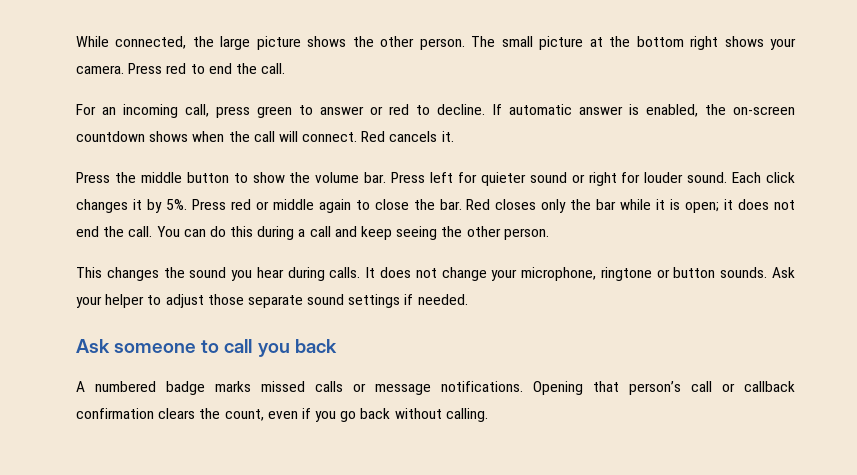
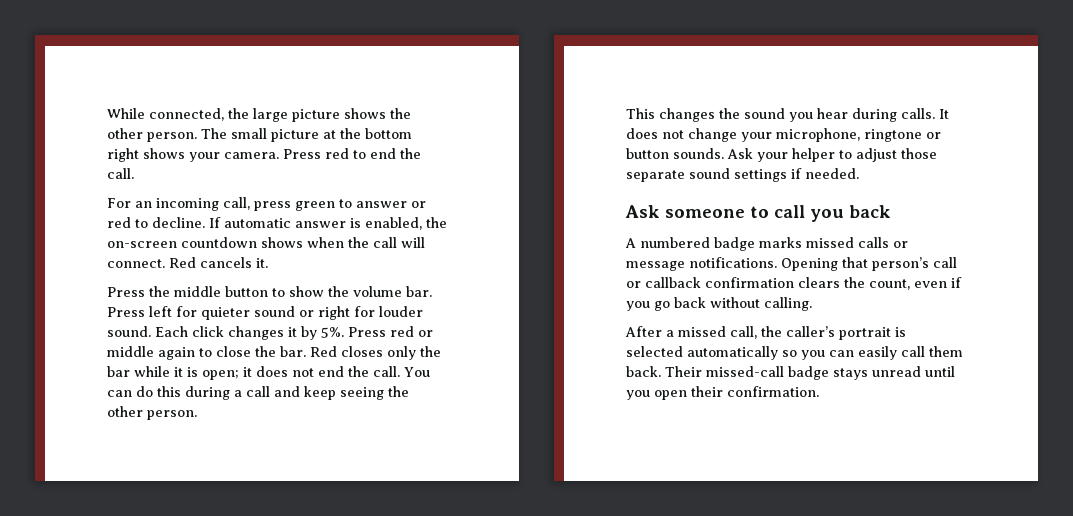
(488, 415) none -> [625,326,906,340] [626,346,963,360] [626,366,955,380] [626,386,819,400] // After a missed call, the caller’s portrait is selected automatically so you can easily call them back. Their missed-call badge stays unread until you open their confirmation.

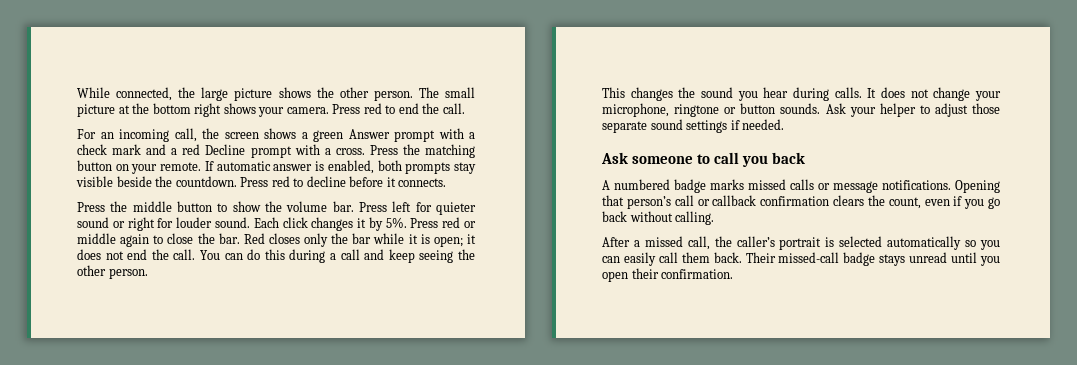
[254,199,426,211] [107,217,205,228] press green to answer or red to decline. -> [202,128,475,142] [77,144,475,158] [77,160,202,174] the screen shows a green Answer prompt with a check mark and a red Decline prompt with a cross. Press the matching button on your remote.
[426,217,447,228] [107,237,425,248] [107,257,268,268] the on-screen countdown shows when the call will connect. Red cancels it. -> [377,160,476,174] [76,176,447,187] both prompts stay visible beside the countdown. Press red to decline before it connects.

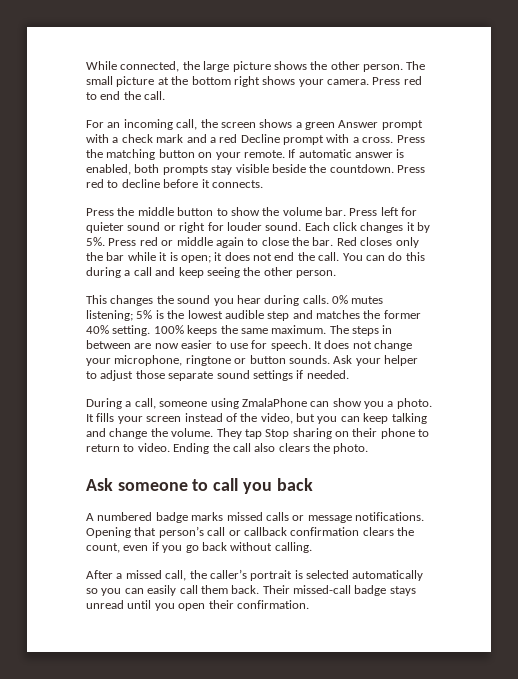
(862, 92) none -> [332,295,384,304] [86,310,421,321] [86,325,393,336] [86,340,311,351] 0% mutes listening; 5% is the lowest audible step and matches the former 40% setting. 100% keeps the same maximum. The steps in between are now easier to use for speech.
(785, 124) none -> [86,398,432,409] [86,413,427,424] [86,428,430,439] [86,443,369,454] // During a call, someone using ZmalaPhone can show you a photo. It fills your screen instead of the video, but you can keep talking and change the volume. They tap Stop sharing on their phone to return to video. Ending the call also clears the photo.

